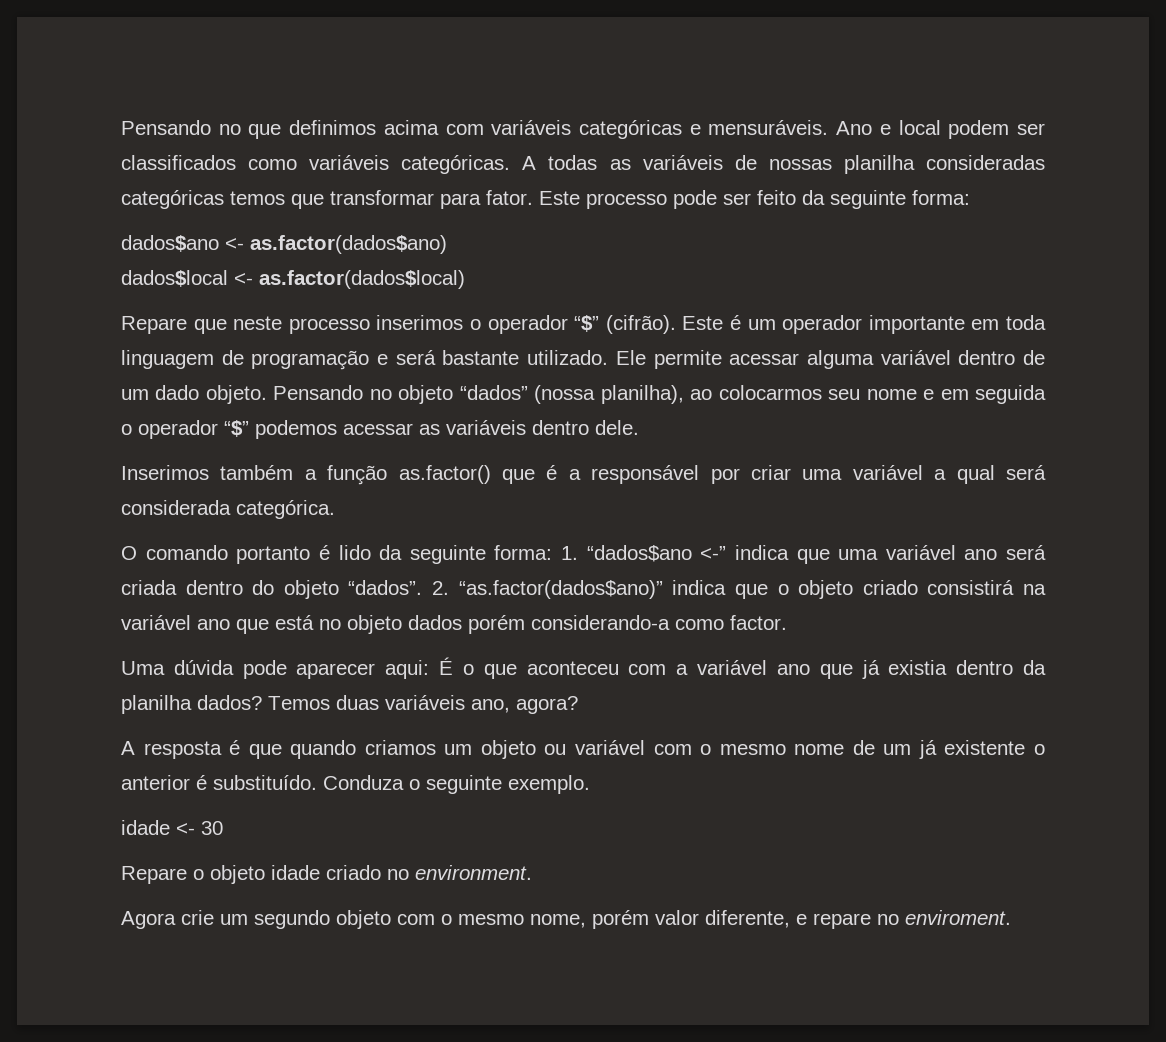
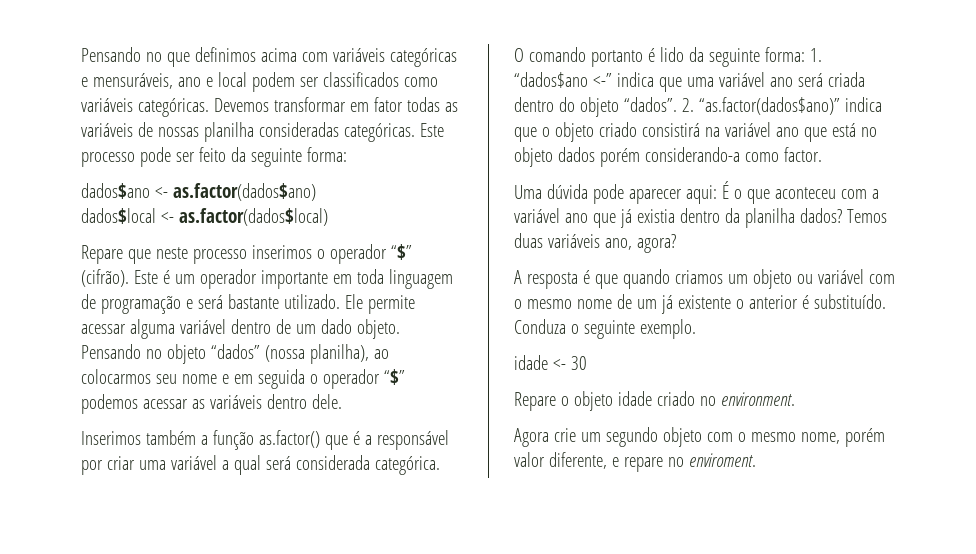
[708,120,873,135] mensuráveis. Ano -> [92,73,201,89] mensuráveis, ano
[522,156,537,170] A -> [213,97,403,112] Devemos transformar em fator
[121,190,533,209] categóricas temos que transformar para fator. -> [343,123,415,142] categóricas.

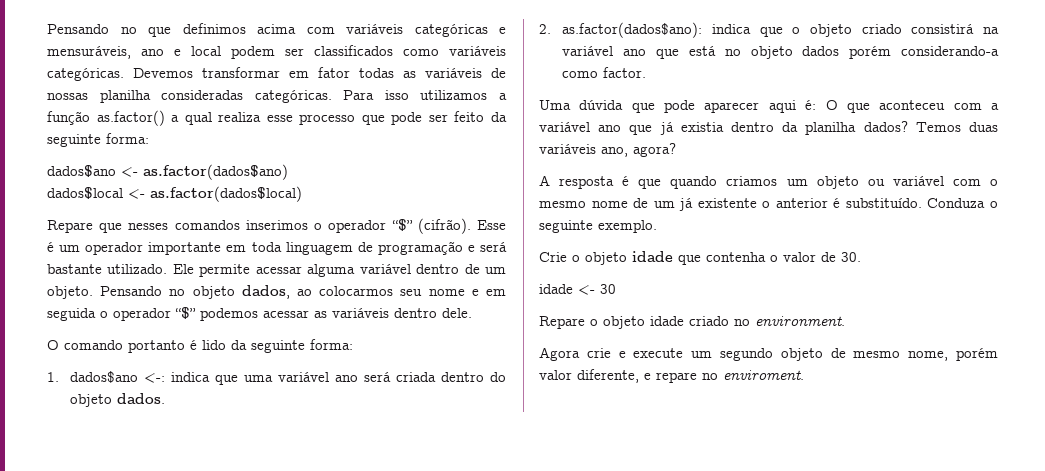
[419,123,444,137] [81,152,135,167] Este processo -> [343,90,507,100] [47,110,385,126] Para isso utilizamos a função as.factor() a qual realiza esse processo que
[155,247,247,264] neste processo -> [128,220,240,230] nesses comandos
[133,270,158,284] Este -> [477,220,507,230] Esse
[320,319,352,334] dado -> (507, 270) none
[210,344,369,364] “dados” (nossa planilha), -> [241,285,290,299] dados,
[81,430,449,450] [81,455,440,475] // Inserimos também a função as.factor() que é a responsável por criar uma variável a qual será considerada categórica. -> (472, 313) none
[809,48,822,62] [514,72,612,88] 1. “dados$ano <-” -> [47,371,166,383] // 1. dados$ano <-:
[623,97,840,115] “dados”. 2. “as.factor(dados$ano)” -> [117,393,166,404] [539,22,703,38] dados. // 2. as.factor(dados$ano):
(588, 191) none -> [631,103,655,113] que
[685,181,742,204] aqui: É o -> [768,100,838,113] aqui é: O
(696, 329) none -> [539,251,861,265] // Crie o objeto idade que contenha o valor de 30.
(576, 435) none -> [618,348,684,358] e execute
[706,432,746,442] com o -> [830,348,846,358] de

